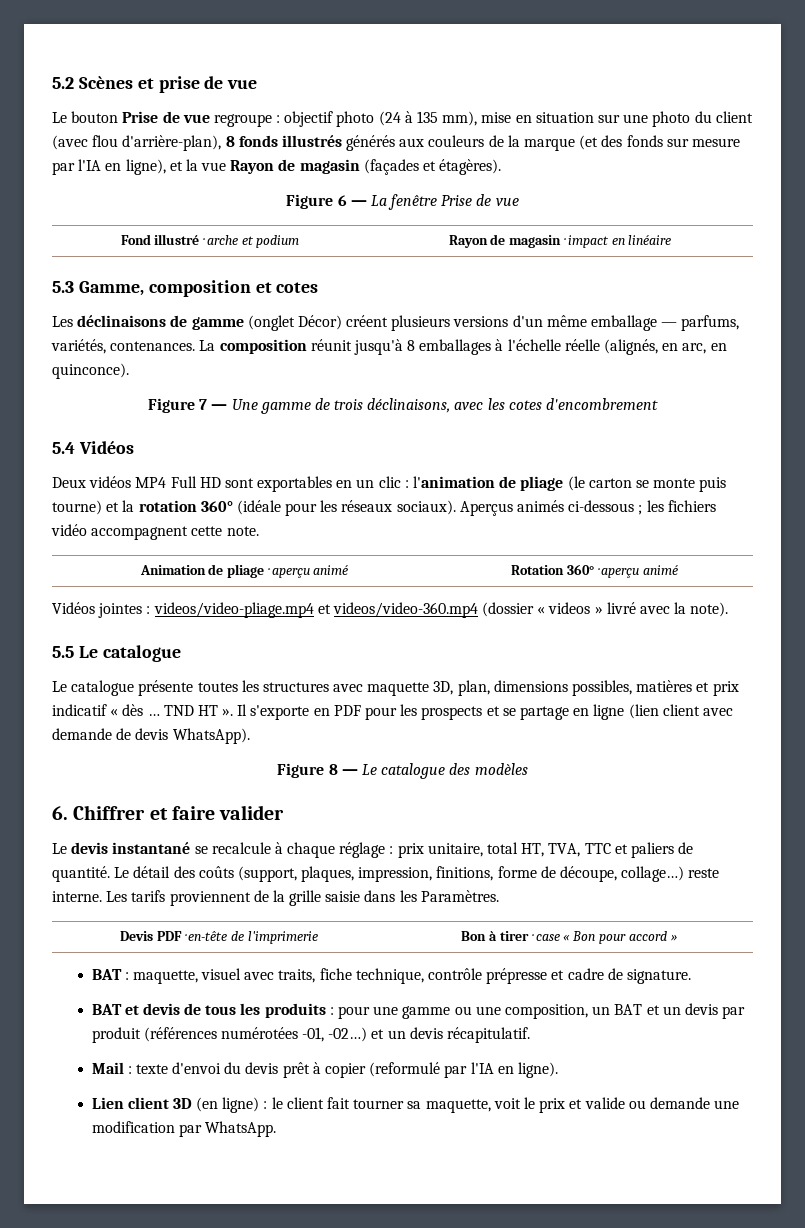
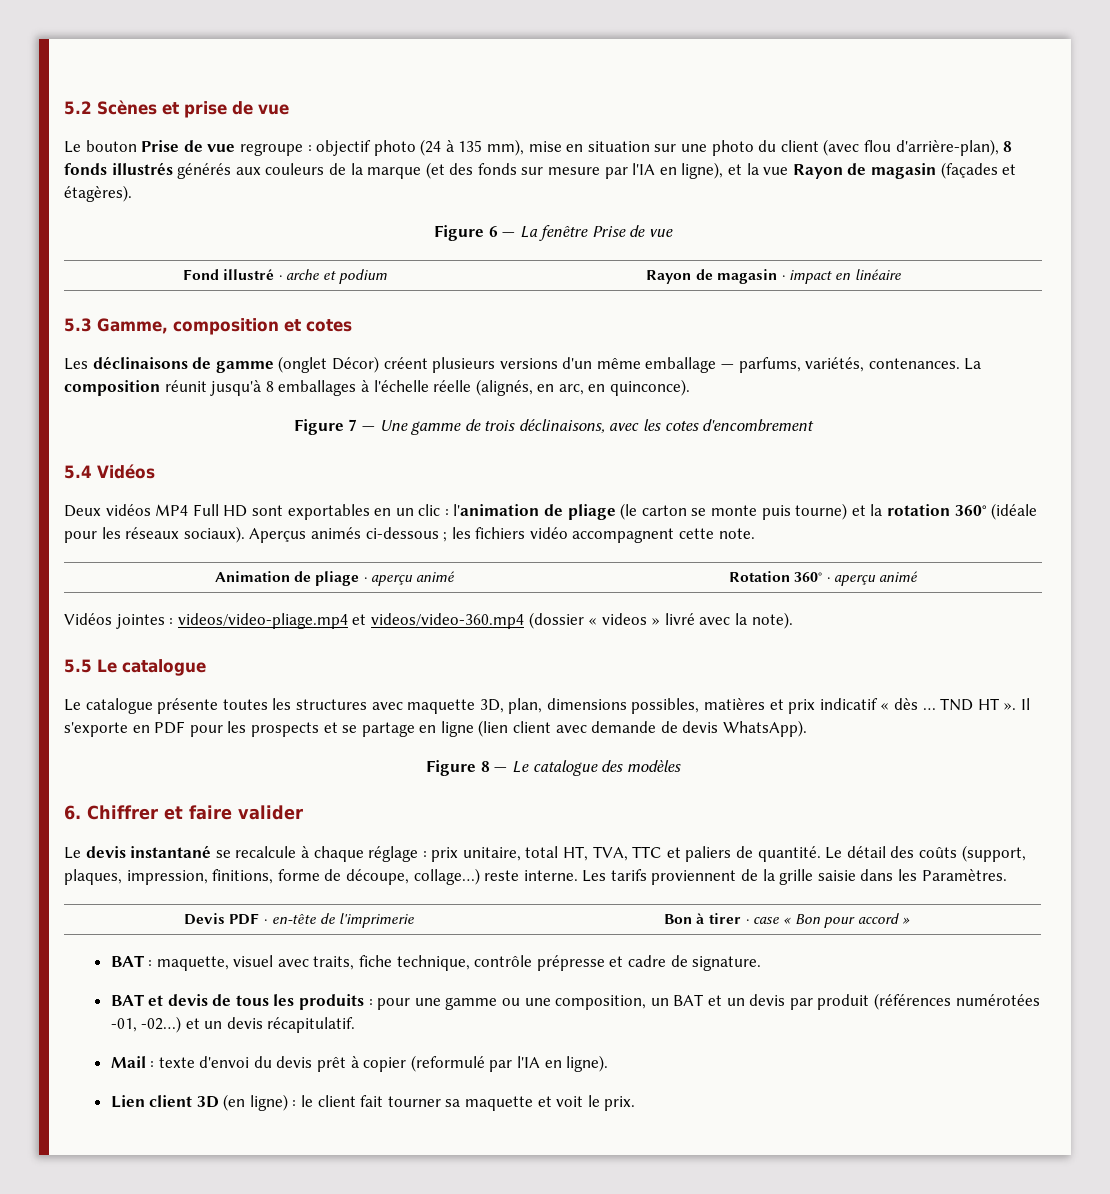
[425,1097,740,1113] [91,1121,276,1137] maquette, voit le prix et valide ou demande une modification par WhatsApp. -> [465,1095,636,1111] maquette et voit le prix.

